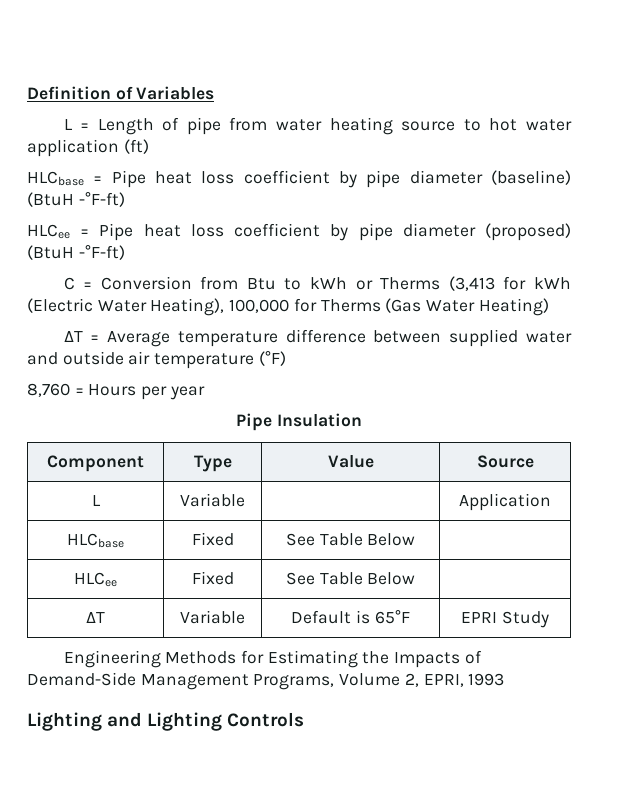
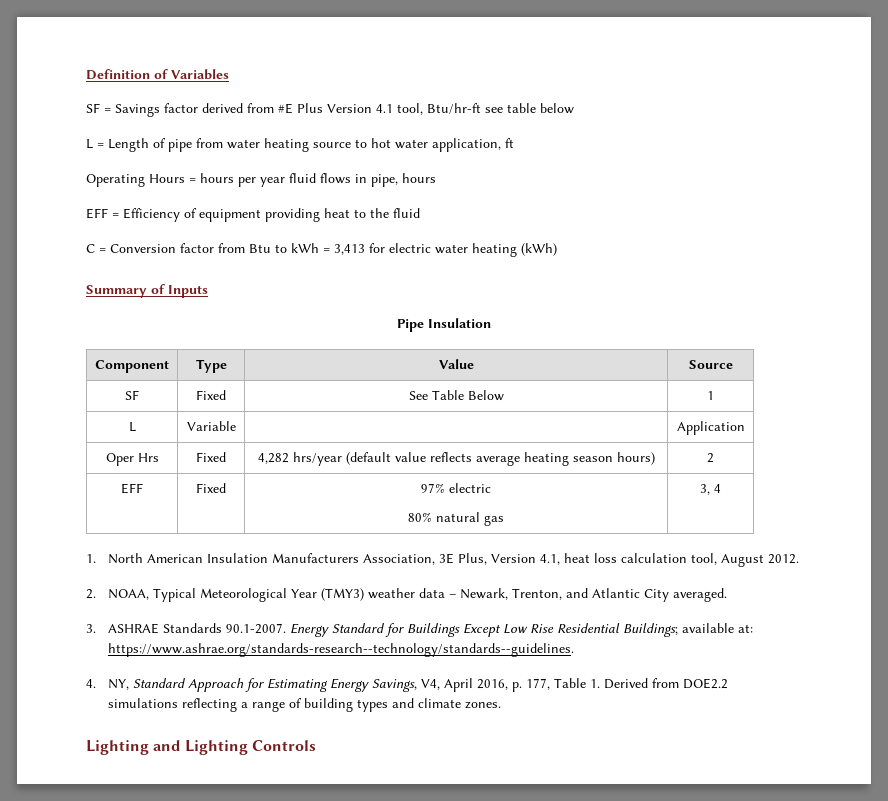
(215, 93) none -> [86,103,574,117] // SF = Savings factor derived from #E Plus Version 4.1 tool, Btu/hr-ft see table below
[27,139,149,157] [27,170,571,188] [27,192,125,207] [27,223,571,241] [27,245,125,260] application (ft) // HLCbase = Pipe heat loss coefficient by pipe diameter (baseline) (BtuH -°F-ft) // HLCee = Pipe heat loss coefficient by pipe diameter (proposed) (BtuH -°F-ft) -> [432,138,514,152] [86,173,436,187] [86,208,420,222] application, ft // Operating Hours = hours per year fluid flows in pipe, hours // EFF = Efficiency of equipment providing heat to the fluid
(192, 283) none -> [180,243,214,253] factor
[355,276,572,291] [27,298,549,316] [63,329,572,347] [27,351,286,369] [27,383,205,400] or Therms (3,413 for kWh (Electric Water Heating), 100,000 for Therms (Gas Water Heating) // ΔT = Average temperature difference between supplied water and outside air temperature (°F) // 8,760 = Hours per year -> [323,243,557,257] [86,284,208,298] = 3,413 for electric water heating (kWh) // Summary of Inputs
(534, 461) none -> [125,390,139,400] [196,390,226,400] [408,390,504,401] [707,391,714,400] // SF | Fixed | See Table Below | 1
[67,533,124,548] [191,532,234,546] [285,533,416,546] [74,572,117,587] [191,571,234,585] [285,572,416,585] [86,612,105,623] [180,610,245,624] [291,610,410,624] [461,611,549,628] [63,650,482,668] [27,672,505,690] HLCbase | Fixed | See Table Below | // HLCee | Fixed | See Table Below | // ΔT | Variable | Default is 65°F | EPRI Study // Engineering Methods for Estimating the Impacts of Demand-Side Management Programs, Volume 2, EPRI, 1993 -> [105,453,159,466] [196,452,226,462] [257,452,655,466] [707,453,714,463] [121,483,143,494] [196,483,226,493] [421,483,491,493] [408,512,504,526] [700,484,721,495] [86,553,800,567] [86,588,728,602] [86,623,754,637] [108,643,575,657] [86,678,729,692] [108,698,502,712] Oper Hrs | Fixed | 4,282 hrs/year (default value reflects average heating season hours) | 2 // EFF | Fixed | 97% electric // 80% natural gas | 3, 4 // 1. North American Insulation Manufacturers Association, 3E Plus, Version 4.1, heat loss calculation tool, August 2012. // 2. NOAA, Typical Meteorological Year (TMY3) weather data – Newark, Trenton, and Atlantic City averaged. // 3. ASHRAE Standards 90.1-2007. Energy Standard for Buildings Except Low Rise Residential Buildings; available at: https://www.ashrae.org/standards-research--technology/standards--guidelines. // 4. NY, Standard Approach for Estimating Energy Savings, V4, April 2016, p. 177, Table 1. Derived from DOE2.2 simulations reflecting a range of building types and climate zones.

